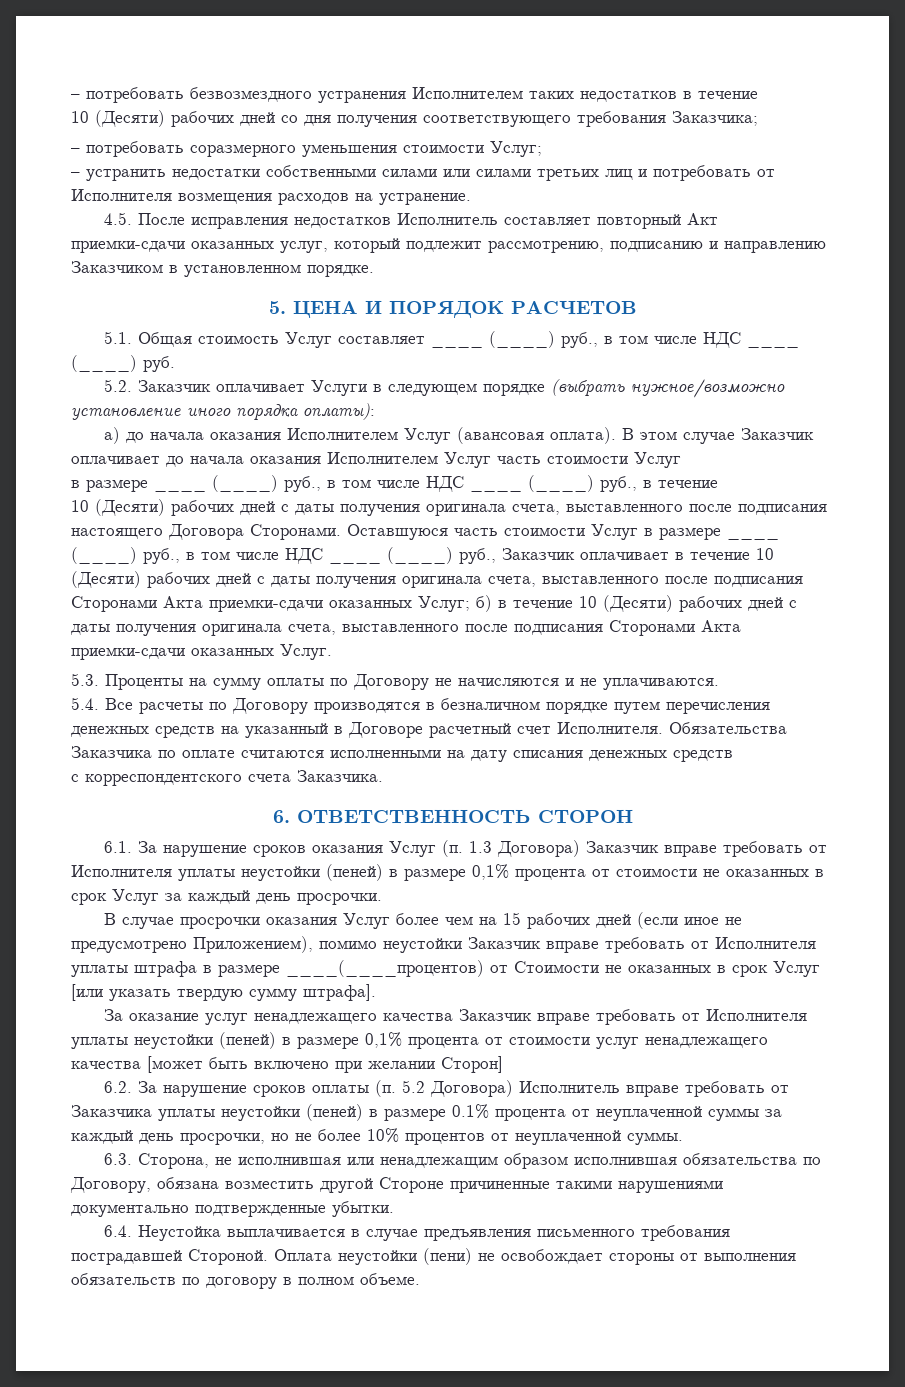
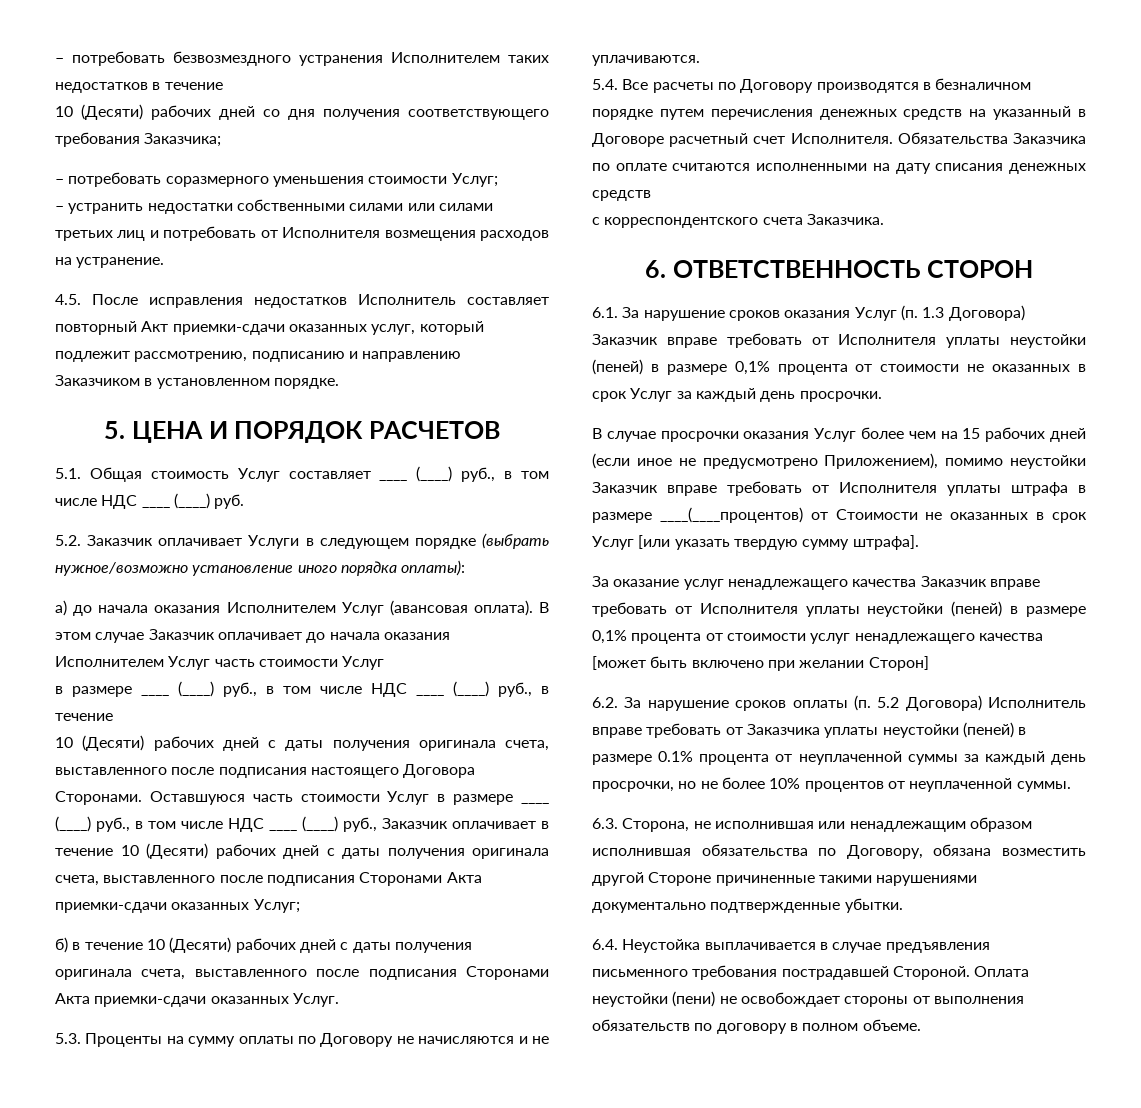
(470, 604) none -> (300, 906) //

